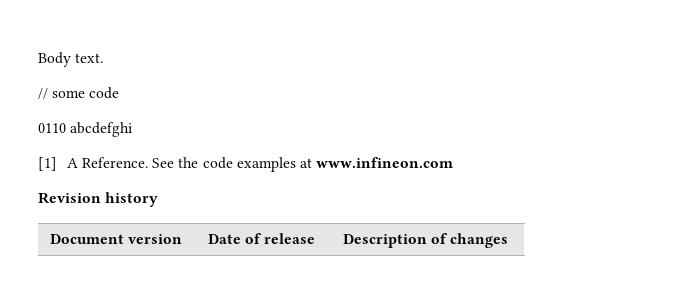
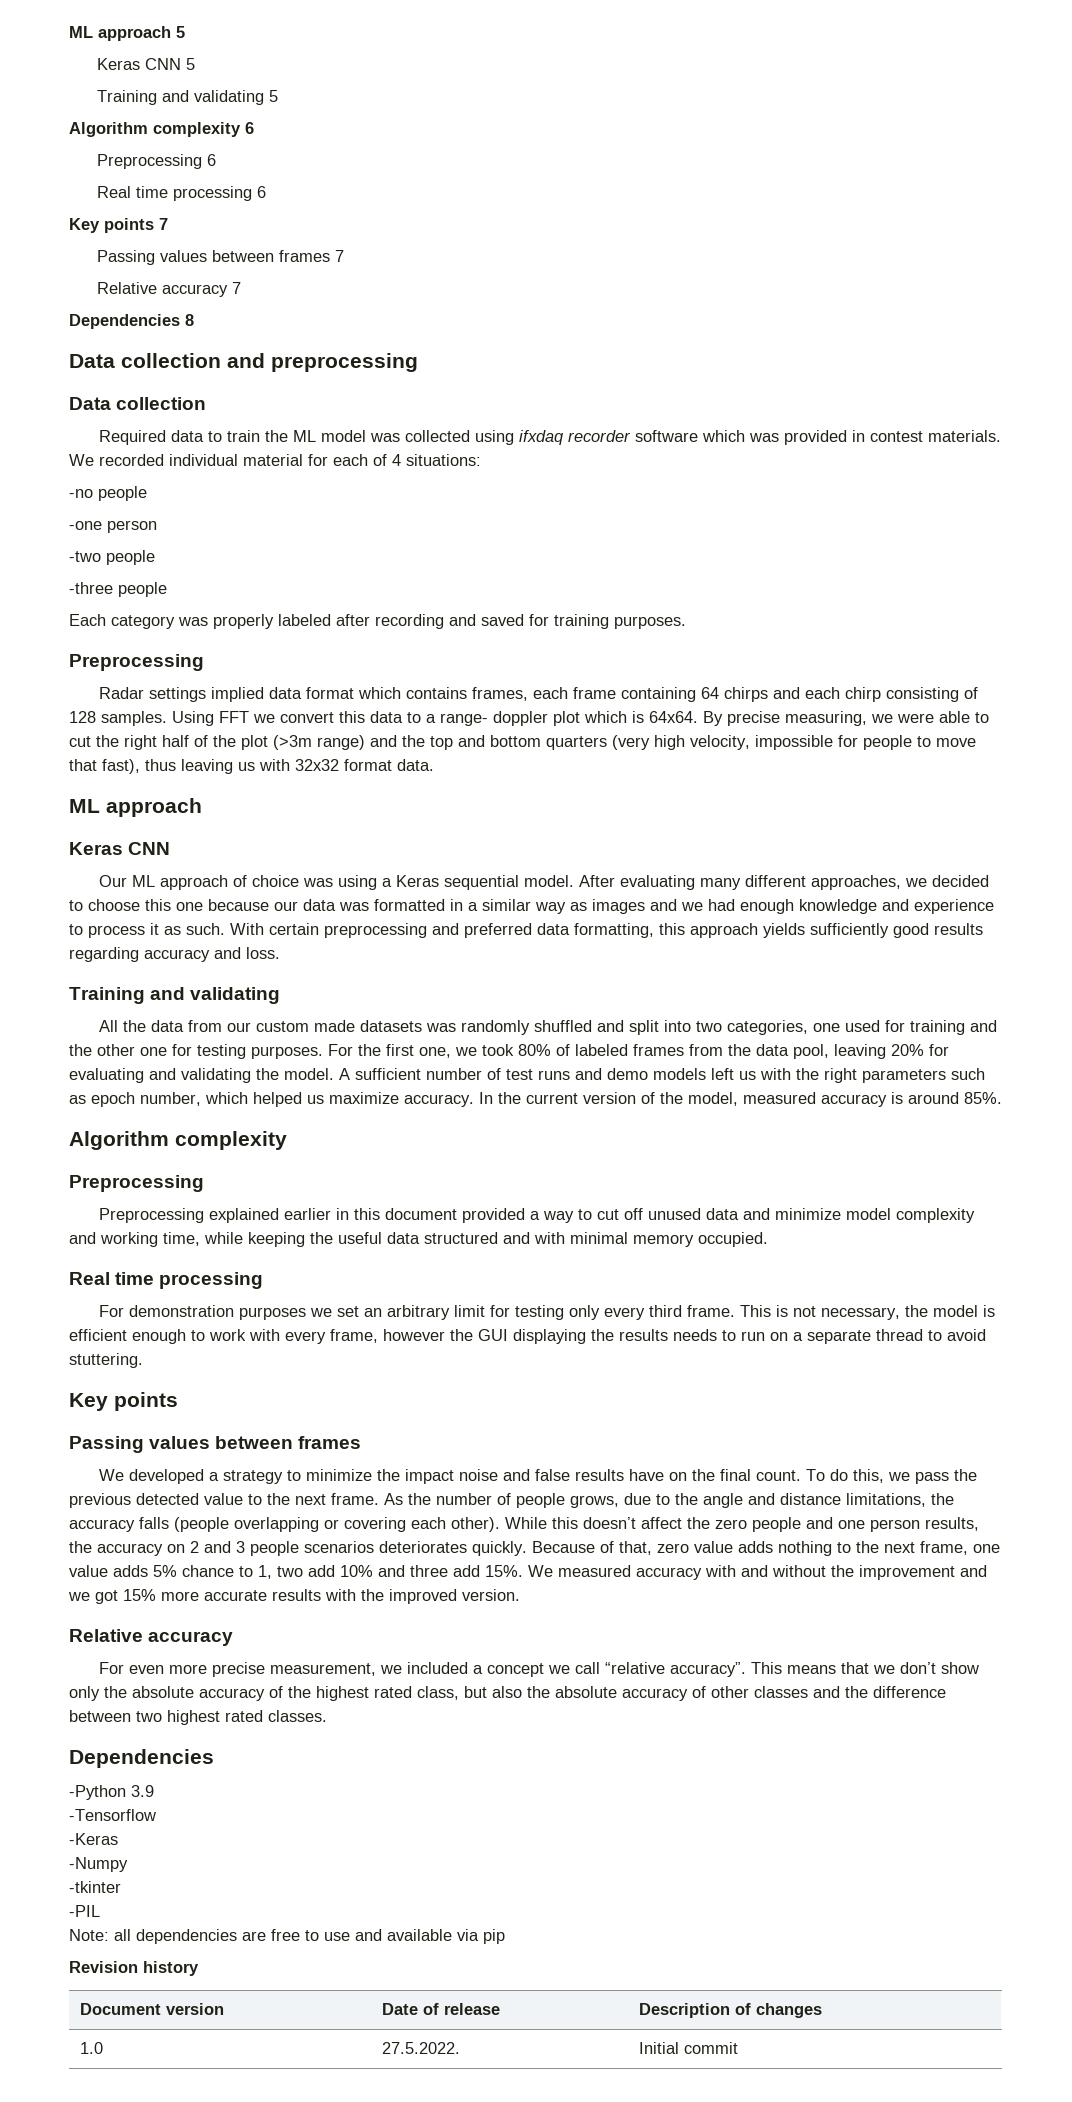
[38,52,104,67] [38,87,120,99] [38,122,133,137] [38,157,454,172] Body text. // // some code // 0110 abcdefghi // [1] A Reference. See the code examples at www.infineon.com -> [69,26,185,41] [97,58,196,70] [97,90,279,105] [69,122,254,137] [97,154,217,169] [97,186,267,201] [69,218,168,233] [97,250,345,265] [97,282,242,297] [69,314,194,329] [69,353,418,372] [69,397,207,410] [99,430,1002,445] [69,454,481,466] [69,486,147,501] [69,520,157,533] [69,550,155,565] [69,582,167,597] [69,614,686,629] [69,654,204,671] [99,687,979,702] [69,711,989,726] [69,735,976,750] [69,759,434,774] [69,798,202,817] [69,842,171,855] [99,875,990,890] [69,899,994,914] [69,923,983,938] [69,947,280,962] [69,987,281,1004] [99,1020,998,1035] [69,1044,949,1059] [69,1068,985,1083] [69,1092,1002,1107] [69,1131,287,1150] [69,1175,204,1192] [99,1208,976,1223] [69,1232,768,1247] [69,1272,264,1289] [99,1305,996,1320] [69,1329,986,1344] [69,1353,143,1368] [69,1392,178,1411] [69,1436,362,1453] [99,1469,978,1484] [69,1493,954,1508] [69,1517,979,1532] [69,1541,1000,1556] [69,1565,987,1580] [68,1589,520,1604] [69,1629,234,1646] [99,1662,980,1677] [69,1686,946,1701] [69,1710,327,1725] [69,1749,214,1768] [69,1785,154,1800] [69,1809,156,1821] [69,1833,118,1845] [69,1857,128,1872] [69,1881,121,1893] [69,1905,100,1917] [69,1929,505,1944] ML approach 5 // Keras CNN 5 // Training and validating 5 // Algorithm complexity 6 // Preprocessing 6 // Real time processing 6 // Key points 7 // Passing values between frames 7 // Relative accuracy 7 // Dependencies 8 // Data collection and preprocessing // Data collection // Required data to train the ML model was collected using ifxdaq recorder software which was provided in contest materials. We recorded individual material for each of 4 situations: // -no people // -one person // -two people // -three people // Each category was properly labeled after recording and saved for training purposes. // Preprocessing // Radar settings implied data format which contains frames, each frame containing 64 chirps and each chirp consisting of 128 samples. Using FFT we convert this data to a range- doppler plot which is 64x64. By precise measuring, we were able to cut the right half of the plot (>3m range) and the top and bottom quarters (very high velocity, impossible for people to move that fast), thus leaving us with 32x32 format data. // ML approach // Keras CNN // Our ML approach of choice was using a Keras sequential model. After evaluating many different approaches, we decided to choose this one because our data was formatted in a similar way as images and we had enough knowledge and experience to process it as such. With certain preprocessing and preferred data formatting, this approach yields sufficiently good results regarding accuracy and loss. // Training and validating // All the data from our custom made datasets was randomly shuffled and split into two categories, one used for training and the other one for testing purposes. For the first one, we took 80% of labeled frames from the data pool, leaving 20% for evaluating and validating the model. A sufficient number of test runs and demo models left us with the right parameters such as epoch number, which helped us maximize accuracy. In the current version of the model, measured accuracy is around 85%. // Algorithm complexity // Preprocessing // Preprocessing explained earlier in this document provided a way to cut off unused data and minimize model complexity and working time, while keeping the useful data structured and with minimal memory occupied. // Real time processing // For demonstration purposes we set an arbitrary limit for testing only every third frame. This is not necessary, the model is efficient enough to work with every frame, however the GUI displaying the results needs to run on a separate thread to avoid stuttering. // Key points // Passing values between frames // We developed a strategy to minimize the impact noise and false results have on the final count. To do this, we pass the previous detected value to the next frame. As the number of people grows, due to the angle and distance limitations, the accuracy falls (people overlapping or covering each other). While this doesn’t affect the zero people and one person results, the accuracy on 2 and 3 people scenarios deteriorates quickly. Because of that, zero value adds nothing to the next frame, one value adds 5% chance to 1, two add 10% and three add 15%. We measured accuracy with and without the improvement and we got 15% more accurate results with the improved version. // Relative accuracy // For even more precise measurement, we included a concept we call “relative accuracy”. This means that we don’t show only the absolute accuracy of the highest rated class, but also the absolute accuracy of other classes and the difference between two highest rated classes. // Dependencies // -Python 3.9 // -Tensorflow // -Keras // -Numpy // -tkinter // -PIL // Note: all dependencies are free to use and available via pip
(509, 240) none -> [80,2042,104,2054] [382,2042,461,2054] [639,2042,739,2054] // 1.0 | 27.5.2022. | Initial commit

